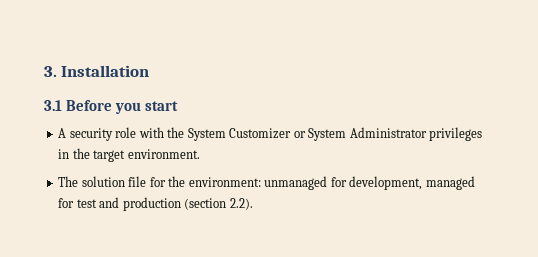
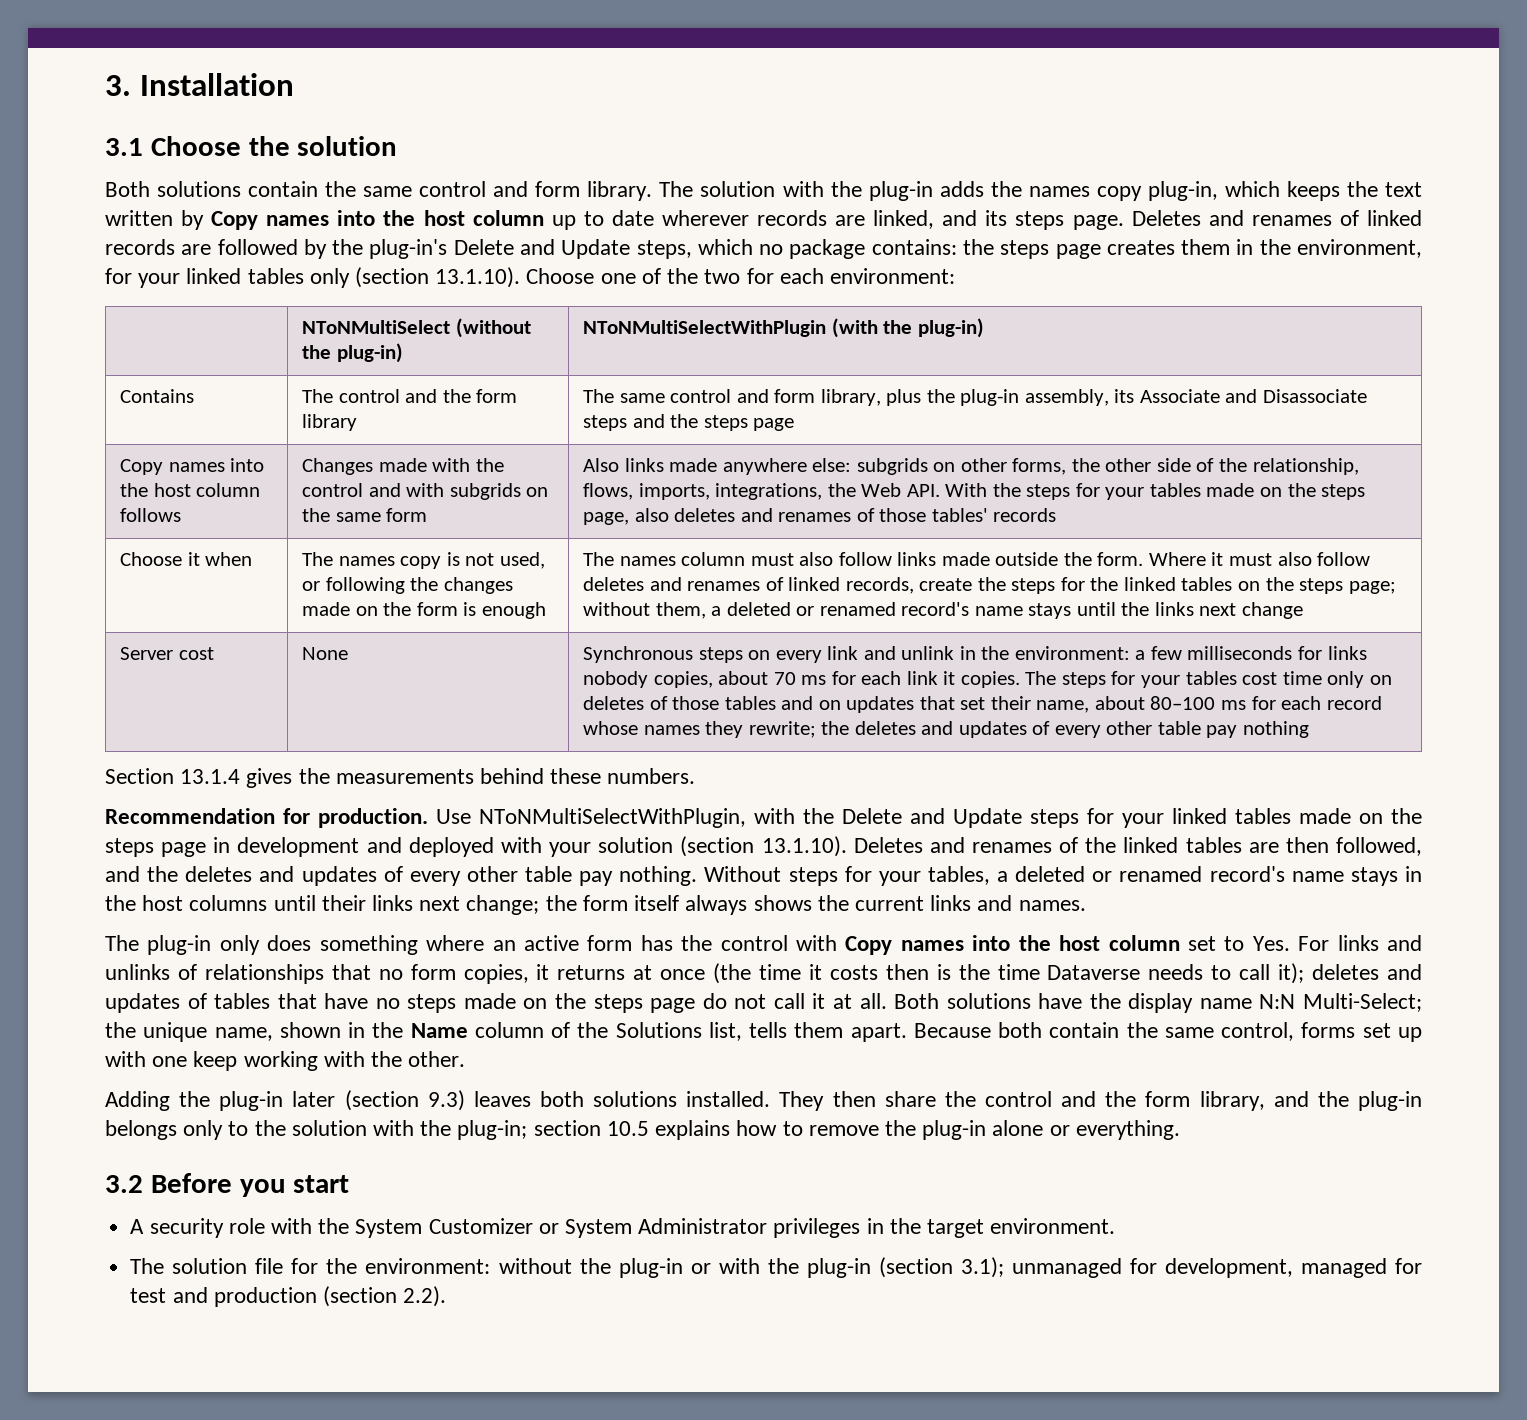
(62, 105) none -> [150,136,398,156] [105,181,1422,201] [105,210,1422,230] [105,239,1422,259] [105,267,955,288] [302,318,531,338] [302,343,403,363] [583,318,984,338] [120,389,195,403] [302,389,518,403] [302,414,358,431] [583,389,1367,406] [583,414,795,431] [120,458,265,475] [120,483,261,497] [120,508,182,522] [302,458,504,475] [302,483,549,500] [302,508,428,522] [583,458,1359,475] [583,483,1366,500] [583,508,1057,525] [120,552,253,566] [302,552,545,569] [302,577,513,594] [302,602,546,619] [583,552,1371,566] [583,577,1396,594] [583,602,1303,619] [120,647,214,660] [302,647,349,660] [583,646,1367,663] [583,671,1392,688] [583,696,1382,713] [583,721,1309,738] [105,768,696,788] [105,808,1422,828] [105,836,1422,857] [105,866,1423,886] [105,895,1086,915] [105,935,1422,955] [105,963,1422,984] [105,993,1422,1013] [105,1022,1423,1042] [105,1051,466,1071] [105,1090,1422,1111] [105,1120,1180,1140] [105,1175,143,1193] Choose the solution // Both solutions contain the same control and form library. The solution with the plug-in adds the names copy plug-in, which keeps the text written by Copy names into the host column up to date wherever records are linked, and its steps page. Deletes and renames of linked records are followed by the plug-in's Delete and Update steps, which no package contains: the steps page creates them in the environment, for your linked tables only (section 13.1.10). Choose one of the two for each environment: // | NToNMultiSelect (without the plug-in) | NToNMultiSelectWithPlugin (with the plug-in) // Contains | The control and the form library | The same control and form library, plus the plug-in assembly, its Associate and Disassociate steps and the steps page // Copy names into the host column follows | Changes made with the control and with subgrids on the same form | Also links made anywhere else: subgrids on other forms, the other side of the relationship, flows, imports, integrations, the Web API. With the steps for your tables made on the steps page, also deletes and renames of those tables' records // Choose it when | The names copy is not used, or following the changes made on the form is enough | The names column must also follow links made outside the form. Where it must also follow deletes and renames of linked records, create the steps for the linked tables on the steps page; without them, a deleted or renamed record's name stays until the links next change // Server cost | None | Synchronous steps on every link and unlink in the environment: a few milliseconds for links nobody copies, about 70 ms for each link it copies. The steps for your tables cost time only on deletes of those tables and on updates that set their name, about 80–100 ms for each record whose names they rewrite; the deletes and updates of every other table pay nothing // Section 13.1.4 gives the measurements behind these numbers. // Recommendation for production. Use NToNMultiSelectWithPlugin, with the Delete and Update steps for your linked tables made on the steps page in development and deployed with your solution (section 13.1.10). Deletes and renames of the linked tables are then followed, and the deletes and updates of every other table pay nothing. Without steps for your tables, a deleted or renamed record's name stays in the host columns until their links next change; the form itself always shows the current links and names. // The plug-in only does something where an active form has the control with Copy names into the host column set to Yes. For links and unlinks of relationships that no form copies, it returns at once (the time it costs then is the time Dataverse needs to call it); deletes and updates of tables that have no steps made on the steps page do not call it at all. Both solutions have the display name N:N Multi-Select; the unique name, shown in the Name column of the Solutions list, tells them apart. Because both contain the same control, forms set up with one keep working with the other. // Adding the plug-in later (section 9.3) leaves both solutions installed. They then share the control and the form library, and the plug-in belongs only to the solution with the plug-in; section 10.5 explains how to remove the plug-in alone or everything. // 3.2
(261, 182) none -> [498,1257,1004,1278] without the plug-in or with the plug-in (section 3.1);

